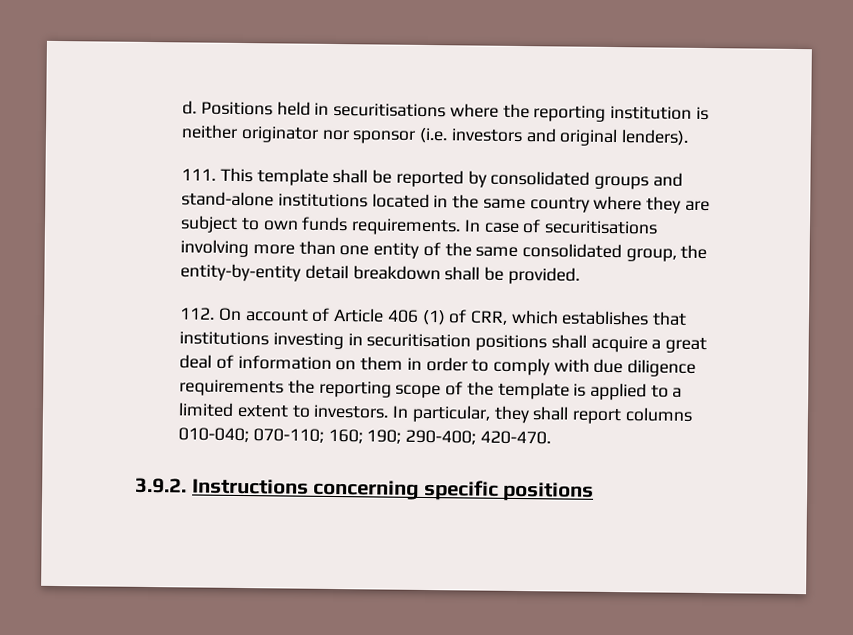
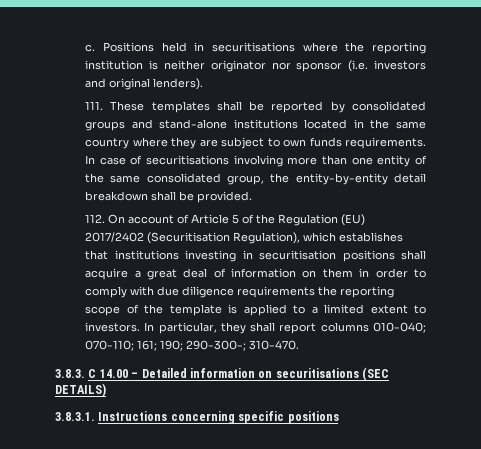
[182,100,198,115] d. -> [85,44,96,52] c.
[219,167,329,186] This template -> [110,101,210,113] These templates
[386,309,508,326] 406 (1) of CRR, -> [232,214,366,226] [85,232,301,244] 5 of the Regulation (EU) 2017/2402 (Securitisation Regulation),
[327,428,551,445] [135,477,187,494] 160; 190; 290-400; 420-470. // 3.9.2. -> [137,340,300,351] [55,367,389,381] [55,383,106,397] [55,412,95,421] 161; 190; 290-300-; 310-470. // 3.8.3. C 14.00 – Detailed information on securitisations (SEC DETAILS) // 3.8.3.1.

